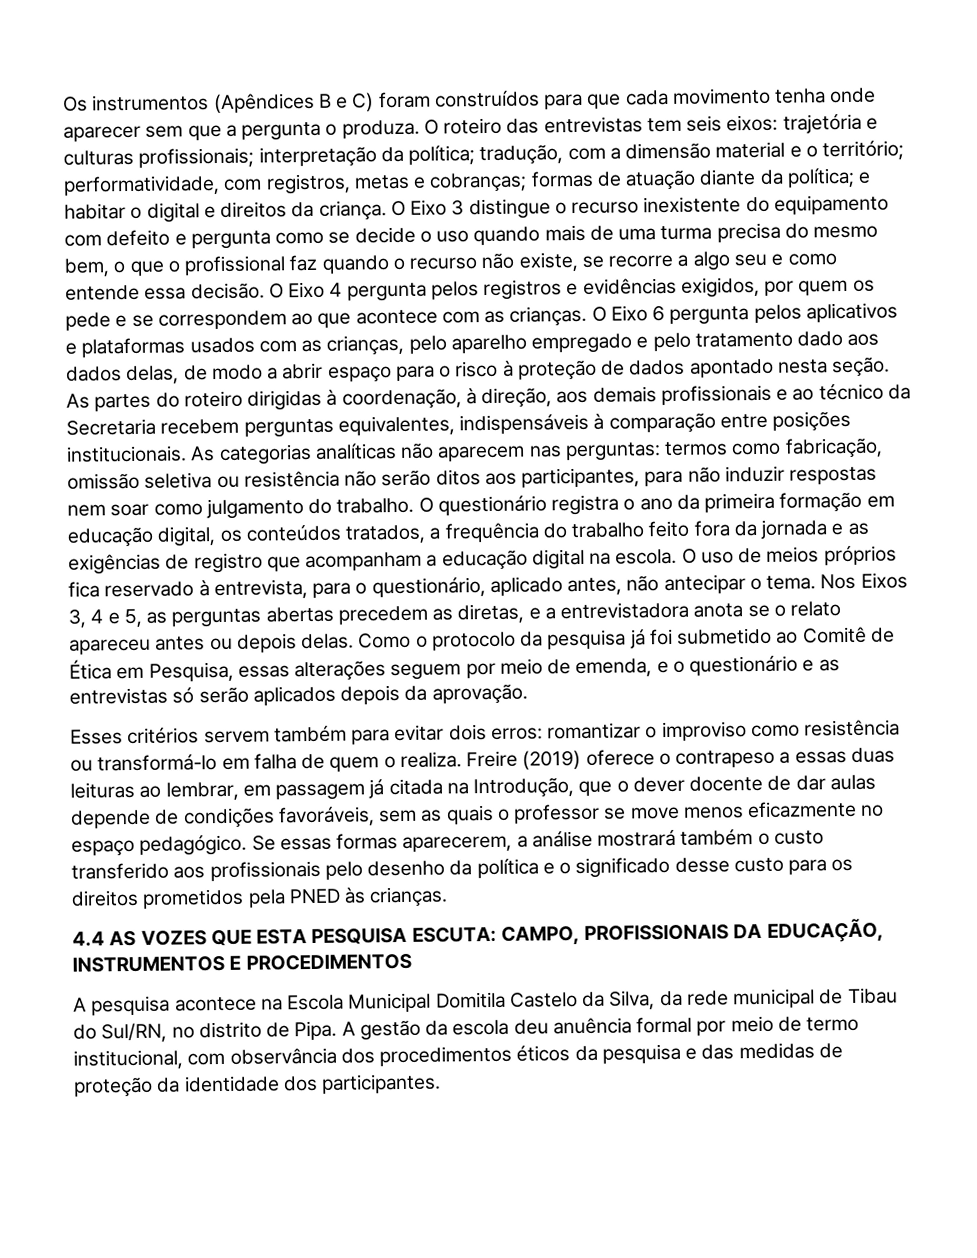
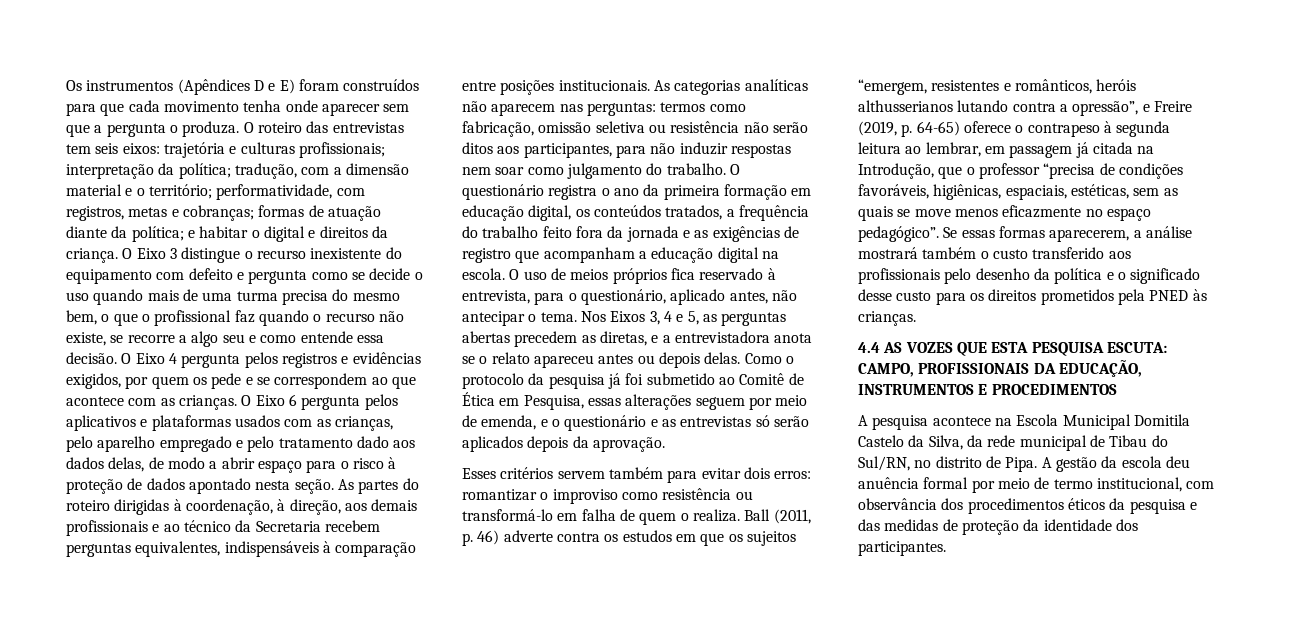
[318,92,375,112] B e C) -> [253,79,295,94] D e E)
[466,747,895,770] [70,781,135,799] Freire (2019) oferece o contrapeso a essas duas leituras -> [744,509,811,524] [462,530,796,546] [858,79,1137,95] [858,100,1192,116] [858,121,1171,137] [858,142,901,154] Ball (2011, p. 46) adverte contra os estudos em que os sujeitos “emergem, resistentes e românticos, heróis althusserianos lutando contra a opressão”, e Freire (2019, p. 64-65) oferece o contrapeso à segunda leitura
[632,774,876,793] [71,806,375,829] dever docente de dar aulas depende de condições favoráveis, -> [978,163,1183,179] [858,184,1129,200] professor “precisa de condições favoráveis, higiênicas, espaciais, estéticas,
[497,803,601,824] o professor -> (893, 213) none
[139,834,248,856] pedagógico. -> [858,226,939,242] pedagógico”.

